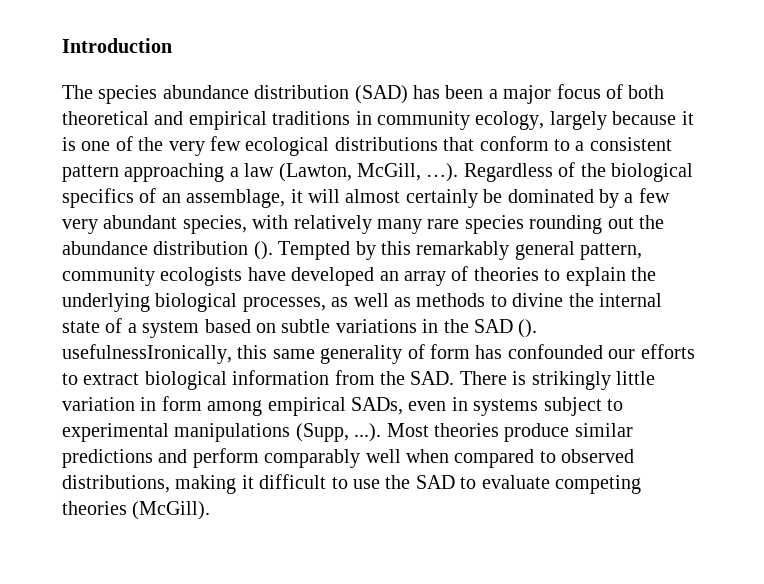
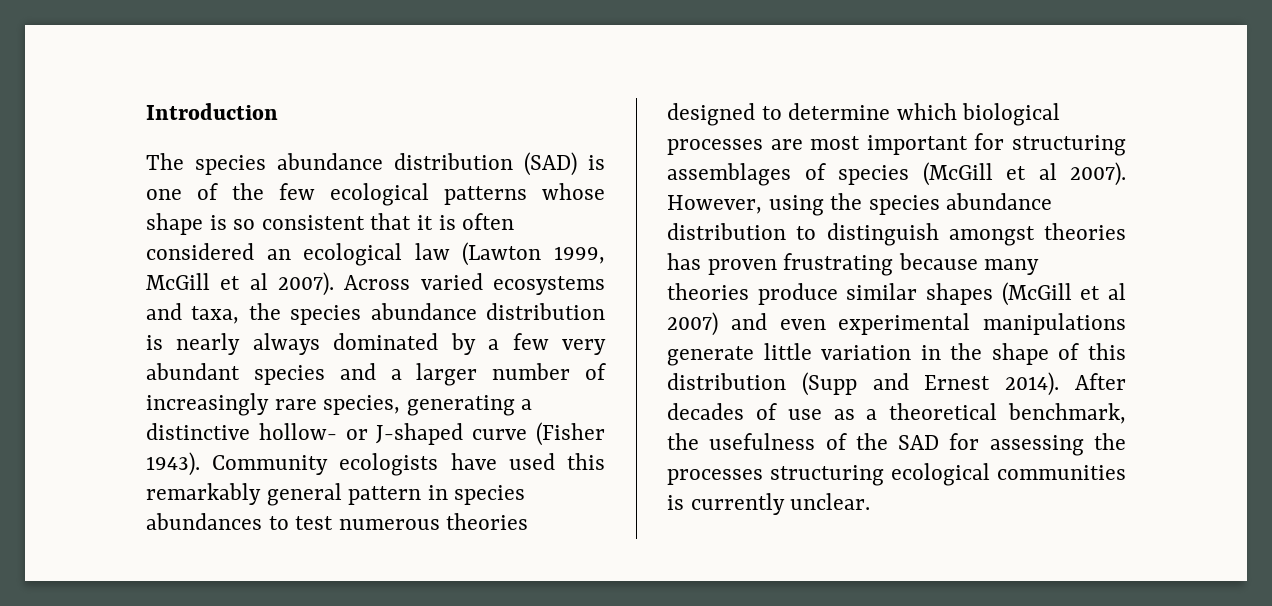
[413,84,665,104] [62,111,694,130] has been a major focus of both theoretical and empirical traditions in community ecology, largely because it -> (577, 164) none
[168,141,205,156] very -> (264, 191) none
[334,136,672,151] [62,162,693,182] [62,188,503,208] distributions that conform to a consistent pattern approaching a law (Lawton, McGill, …). Regardless of the biological specifics of an assemblage, it will almost certainly be -> [444,183,605,205] [146,213,515,235] [146,242,605,266] [146,272,605,296] [146,303,605,325] [146,333,320,355] patterns whose shape is so consistent that it is often considered an ecological law (Lawton 1999, McGill et al 2007). Across varied ecosystems and taxa, the species abundance distribution is nearly always
[182,215,664,234] [62,241,643,260] [62,266,656,286] [62,293,662,312] [62,318,538,338] [62,344,695,364] [62,370,655,390] [62,396,623,416] [62,423,633,442] [62,448,635,468] [62,474,641,494] [62,501,211,520] species, with relatively many rare species rounding out the abundance distribution (). Tempted by this remarkably general pattern, community ecologists have developed an array of theories to explain the underlying biological processes, as well as methods to divine the internal state of a system based on subtle variations in the SAD (). usefulnessIronically, this same generality of form has confounded our efforts to extract biological information from the SAD. There is strikingly little variation in form among empirical SADs, even in systems subject to experimental manipulations (Supp, ...). Most theories produce similar predictions and perform comparably well when compared to observed distributions, making it difficult to use the SAD to evaluate competing theories (McGill). -> [253,363,606,386] [146,393,533,416] [146,422,605,446] [146,452,605,476] [146,483,526,506] [146,513,529,530] [667,103,1061,126] [667,133,1126,156] [667,162,1126,186] [667,193,1053,216] [667,223,1126,246] [667,253,1040,276] [667,282,1126,306] [667,312,1126,336] [667,343,1126,366] [667,372,1126,396] [667,403,1126,424] [667,433,1126,456] [667,463,1126,486] [667,493,871,515] species and a larger number of increasingly rare species, generating a distinctive hollow- or J-shaped curve (Fisher 1943). Community ecologists have used this remarkably general pattern in species abundances to test numerous theories designed to determine which biological processes are most important for structuring assemblages of species (McGill et al 2007). However, using the species abundance distribution to distinguish amongst theories has proven frustrating because many theories produce similar shapes (McGill et al 2007) and even experimental manipulations generate little variation in the shape of this distribution (Supp and Ernest 2014). After decades of use as a theoretical benchmark, the usefulness of the SAD for assessing the processes structuring ecological communities is currently unclear.

